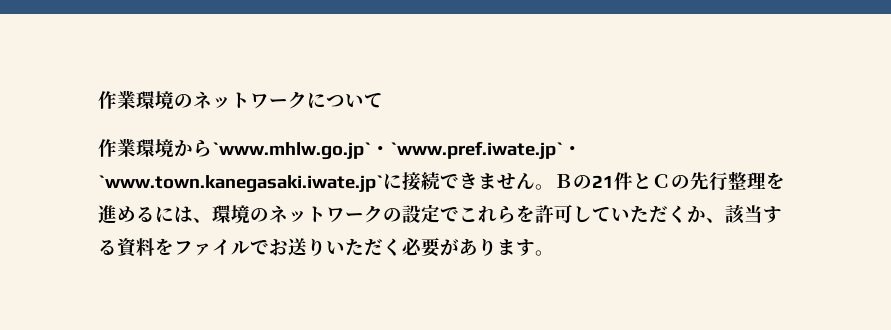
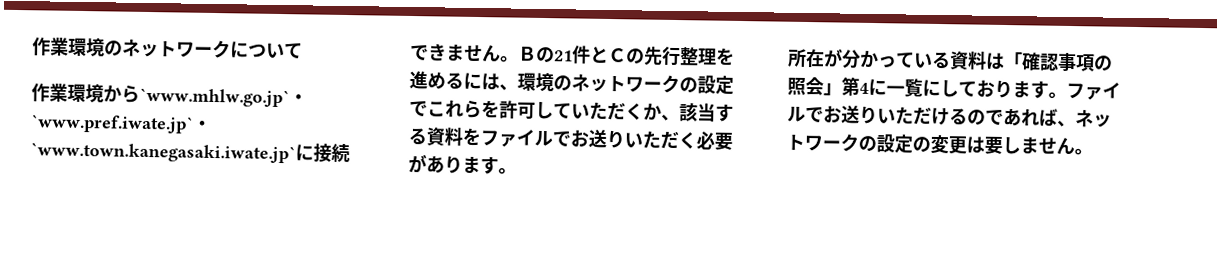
(554, 253) none -> [787,48,1113,72] [787,76,1121,101] [787,105,1112,128] [786,133,1093,156] // 所在が分かっている資料は「確認事項の照会」第4に一覧にしております。ファイルでお送りいただけるのであれば、ネットワークの設定の変更は要しません。

